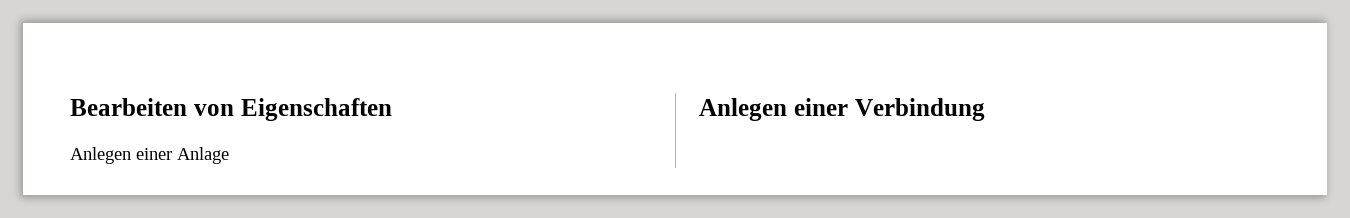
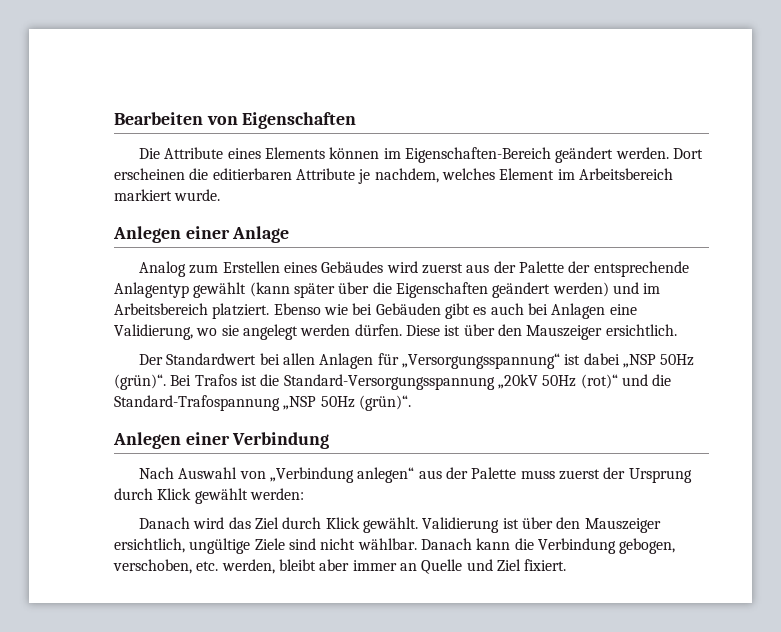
[70,147,229,164] [699,98,985,121] Anlegen einer Anlage // Anlegen einer Verbindung -> [139,147,703,163] [114,168,673,184] [114,189,221,201] [113,226,290,243] [139,261,689,277] [114,282,661,298] [114,303,637,319] [114,324,677,340] [139,353,695,369] [114,374,672,390] [114,395,411,411] [113,432,330,449] [139,467,692,483] [114,488,304,504] [139,517,661,533] [114,538,676,554] [113,559,567,574] Die Attribute eines Elements können im Eigenschaften-Bereich geändert werden. Dort erscheinen die editierbaren Attribute je nachdem, welches Element im Arbeitsbereich markiert wurde. // Anlegen einer Anlage // Analog zum Erstellen eines Gebäudes wird zuerst aus der Palette der entsprechende Anlagentyp gewählt (kann später über die Eigenschaften geändert werden) und im Arbeitsbereich platziert. Ebenso wie bei Gebäuden gibt es auch bei Anlagen eine Validierung, wo sie angelegt werden dürfen. Diese ist über den Mauszeiger ersichtlich. // Der Standardwert bei allen Anlagen für „Versorgungsspannung“ ist dabei „NSP 50Hz (grün)“. Bei Trafos ist die Standard-Versorgungsspannung „20kV 50Hz (rot)“ und die Standard-Trafospannung „NSP 50Hz (grün)“. // Anlegen einer Verbindung // Nach Auswahl von „Verbindung anlegen“ aus der Palette muss zuerst der Ursprung durch Klick gewählt werden: // Danach wird das Ziel durch Klick gewählt. Validierung ist über den Mauszeiger ersichtlich, ungültige Ziele sind nicht wählbar. Danach kann die Verbindung gebogen, verschoben, etc. werden, bleibt aber immer an Quelle und Ziel fixiert.

